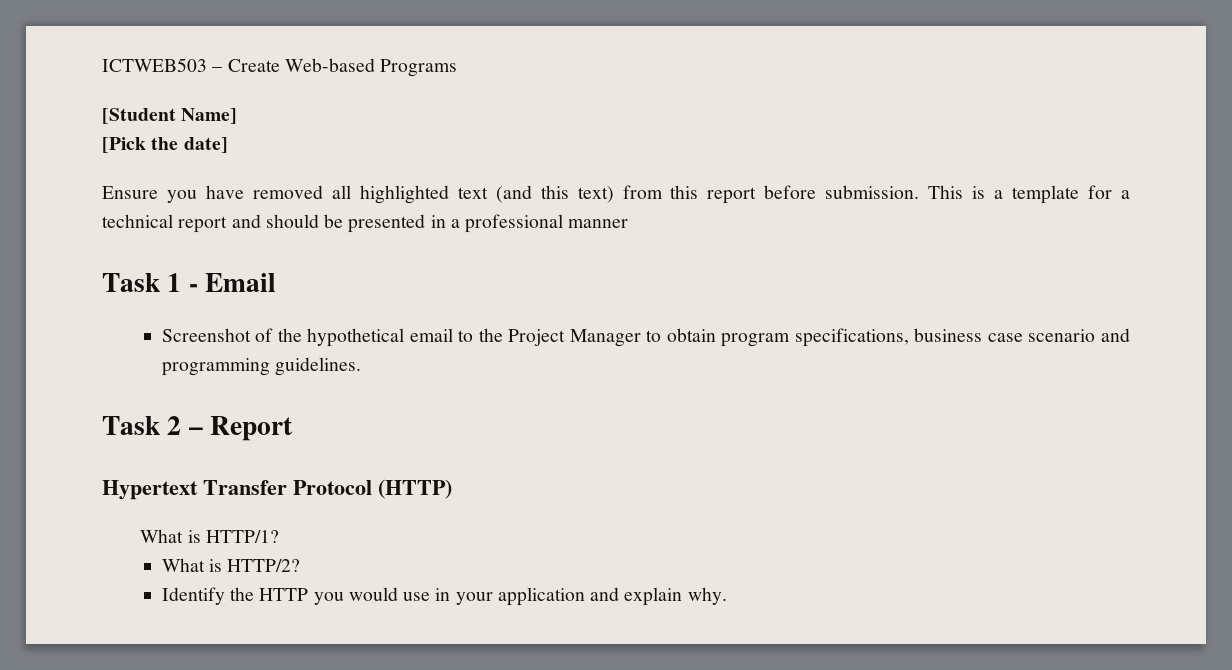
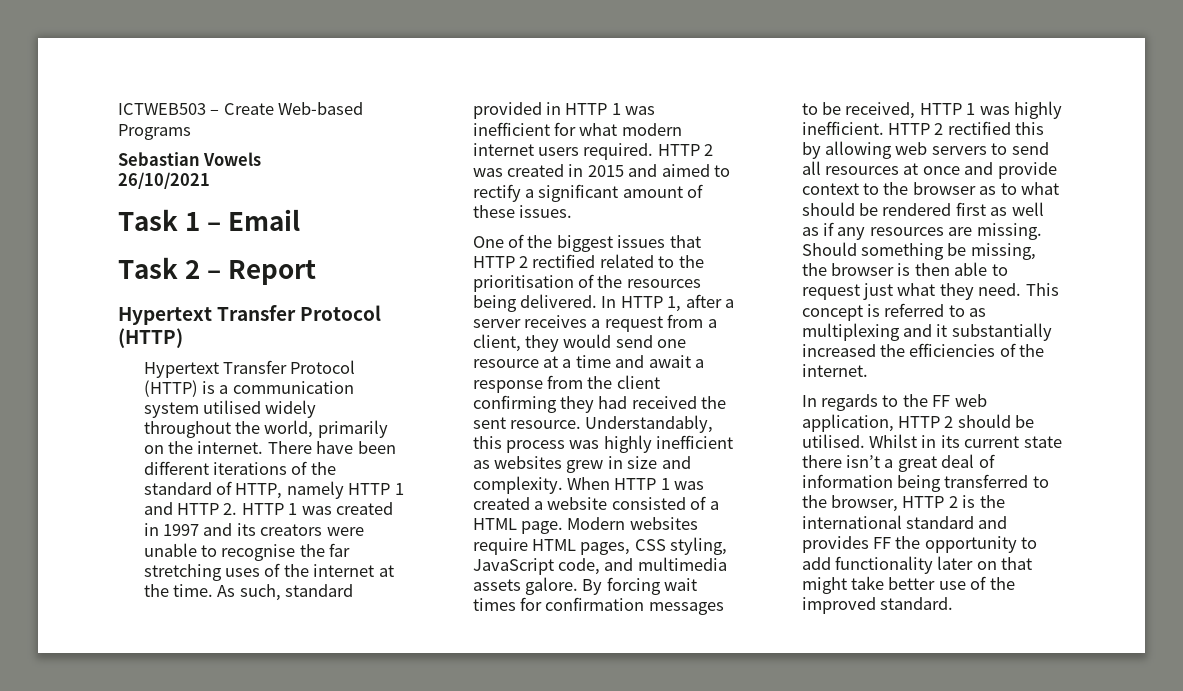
[102,108,238,124] [102,137,228,153] [102,185,1131,204] [102,214,629,233] [102,273,277,292] [161,328,1130,347] [161,357,362,376] [Student Name] // [Pick the date] // Ensure you have removed all highlighted text (and this text) from this report before submission. This is a template for a technical report and should be presented in a professional manner // Task 1 - Email // Screenshot of the hypothetical email to the Project Manager to obtain program specifications, business case scenario and programming guidelines. -> [118,152,262,166] [118,172,210,189] [118,209,301,231] Sebastian Vowels // 26/10/2021 // Task 1 – Email
[140,529,279,543] [161,558,301,572] [161,587,727,606] What is HTTP/1? // What is HTTP/2? // Identify the HTTP you would use in your application and explain why. -> [143,360,356,378] [143,380,354,397] [143,400,317,418] [143,420,388,438] [143,441,396,454] [143,461,336,475] [143,481,404,499] [143,502,394,515] [143,523,364,536] [143,543,351,561] [143,563,394,581] [143,584,354,601] [472,102,656,119] [472,122,682,136] [472,143,714,160] [472,164,731,177] [472,184,704,202] [472,205,572,218] [472,234,701,252] [472,254,704,268] [472,274,701,292] [472,294,735,312] [472,314,717,332] [472,334,687,352] [472,355,705,368] [472,375,660,393] [472,395,727,413] [472,415,714,433] [472,435,734,453] [472,456,691,473] [472,476,705,494] [472,496,719,510] [472,517,698,534] [472,537,728,555] [472,557,727,575] [472,577,698,595] [472,597,724,615] [801,101,1063,119] [801,121,1045,135] [801,141,1049,159] [801,161,1057,179] [801,182,1060,195] [801,202,1044,216] [801,222,1042,240] [801,242,1036,260] [801,262,1008,276] [801,283,1059,300] [801,303,987,321] [801,323,1052,341] [801,343,1045,357] [801,364,868,377] [801,394,987,411] [801,414,1035,432] [801,434,1062,448] [801,454,995,472] [801,474,1049,492] [801,495,1005,512] [801,515,1008,529] [801,536,1038,553] [801,556,1033,574] [801,576,1015,594] [801,597,953,614] Hypertext Transfer Protocol (HTTP) is a communication system utilised widely throughout the world, primarily on the internet. There have been different iterations of the standard of HTTP, namely HTTP 1 and HTTP 2. HTTP 1 was created in 1997 and its creators were unable to recognise the far stretching uses of the internet at the time. As such, standard provided in HTTP 1 was inefficient for what modern internet users required. HTTP 2 was created in 2015 and aimed to rectify a significant amount of these issues. // One of the biggest issues that HTTP 2 rectified related to the prioritisation of the resources being delivered. In HTTP 1, after a server receives a request from a client, they would send one resource at a time and await a response from the client confirming they had received the sent resource. Understandably, this process was highly inefficient as websites grew in size and complexity. When HTTP 1 was created a website consisted of a HTML page. Modern websites require HTML pages, CSS styling, JavaScript code, and multimedia assets galore. By forcing wait times for confirmation messages to be received, HTTP 1 was highly inefficient. HTTP 2 rectified this by allowing web servers to send all resources at once and provide context to the browser as to what should be rendered first as well as if any resources are missing. Should something be missing, the browser is then able to request just what they need. This concept is referred to as multiplexing and it substantially increased the efficiencies of the internet. // In regards to the FF web application, HTTP 2 should be utilised. Whilst in its current state there isn’t a great deal of information being transferred to the browser, HTTP 2 is the international standard and provides FF the opportunity to add functionality later on that might take better use of the improved standard.

